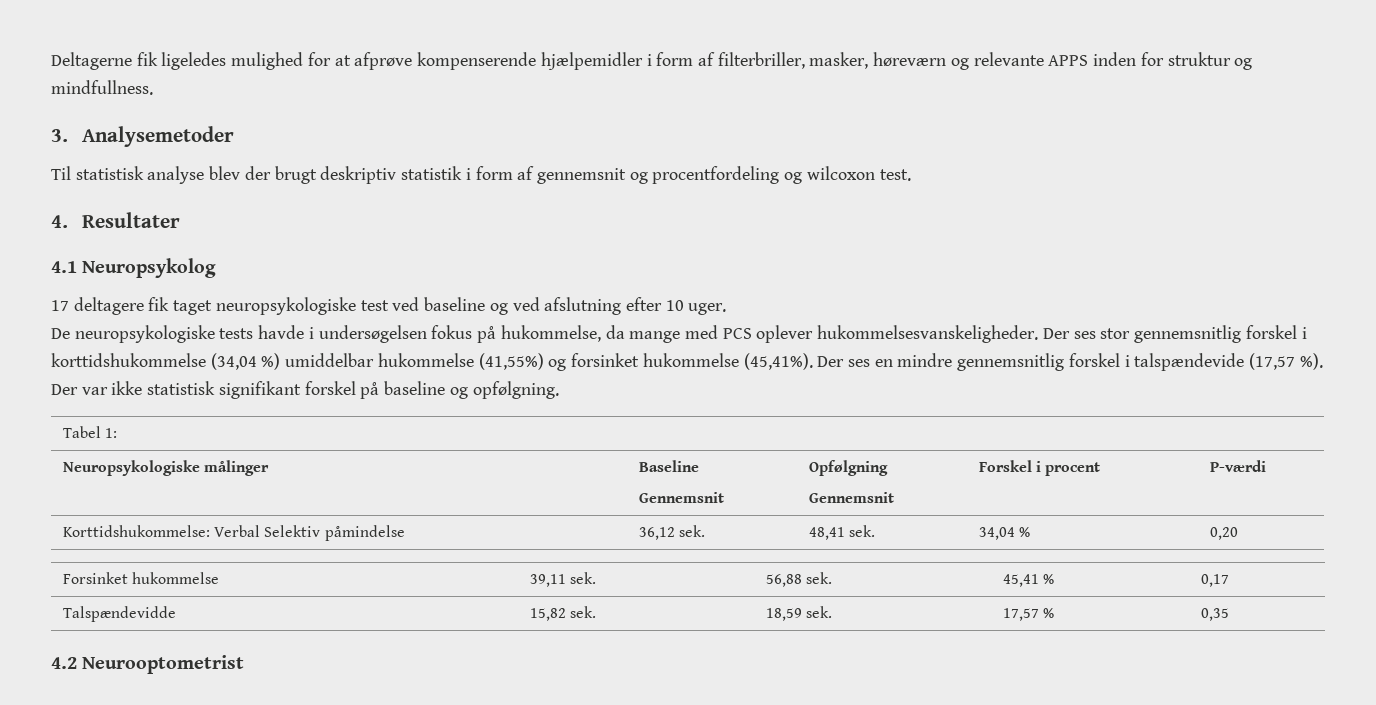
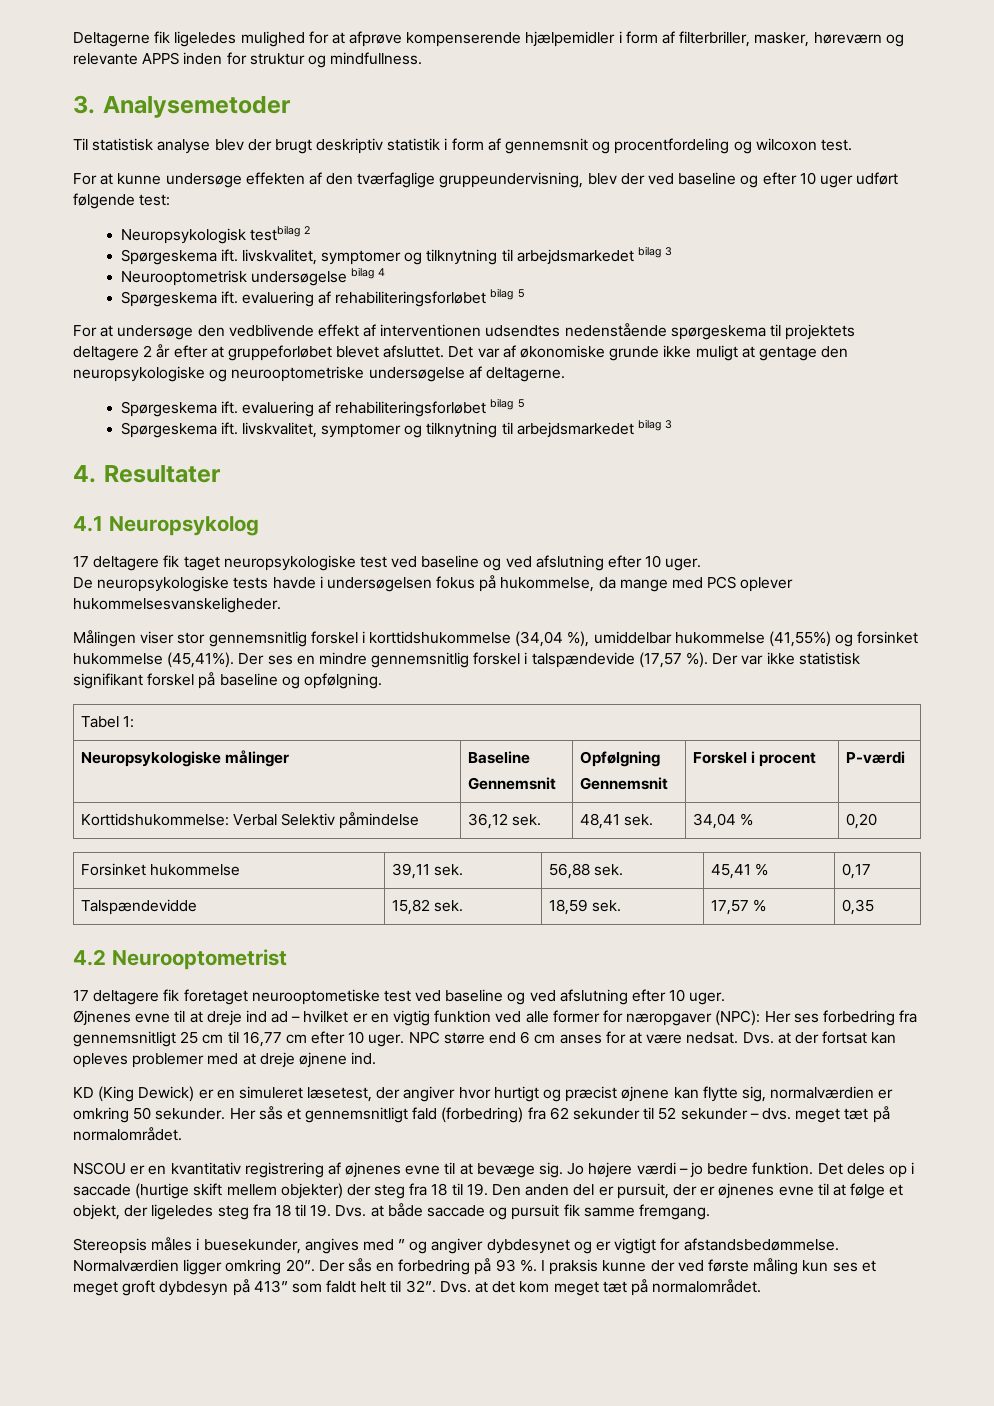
(911, 175) none -> [73,172,899,188] [73,193,171,209] [120,225,310,244] [120,246,673,265] [120,267,386,286] [120,288,525,307] [73,323,856,340] [73,344,849,361] [73,366,565,382] [120,398,525,417] [120,419,673,438] // For at kunne undersøge effekten af den tværfaglige gruppeundervisning, blev der ved baseline og efter 10 uger udført følgende test: // Neuropsykologisk testbilag 2 // Spørgeskema ift. livskvalitet, symptomer og tilknytning til arbejdsmarkedet bilag 3 // Neurooptometrisk undersøgelse bilag 4 // Spørgeskema ift. evaluering af rehabiliteringsforløbet bilag 5 // For at undersøge den vedblivende effekt af interventionen udsendtes nedenstående spørgeskema til projektets deltagere 2 år efter at gruppeforløbet blevet afsluttet. Det var af økonomiske grunde ikke muligt at gentage den neuropsykologiske og neurooptometriske undersøgelse af deltagerne. // Spørgeskema ift. evaluering af rehabiliteringsforløbet bilag 5 // Spørgeskema ift. livskvalitet, symptomer og tilknytning til arbejdsmarkedet bilag 3
[1042,328,1096,339] Der ses -> [73,630,175,647] // Målingen viser
[261,353,281,370] %) -> [567,631,590,647] %),
(245, 664) none -> [73,989,726,1005] [73,1010,918,1026] [73,1031,897,1047] [73,1052,377,1068] [73,1086,894,1102] [73,1106,890,1123] [73,1127,182,1141] [73,1162,915,1178] [73,1183,904,1199] [73,1203,710,1220] [73,1237,839,1254] [73,1258,876,1275] [73,1279,762,1296] // 17 deltagere fik foretaget neurooptometiske test ved baseline og ved afslutning efter 10 uger. // Øjnenes evne til at dreje ind ad – hvilket er en vigtig funktion ved alle former for næropgaver (NPC): Her ses forbedring fra gennemsnitligt 25 cm til 16,77 cm efter 10 uger. NPC større end 6 cm anses for at være nedsat. Dvs. at der fortsat kan opleves problemer med at dreje øjnene ind. // KD (King Dewick) er en simuleret læsetest, der angiver hvor hurtigt og præcist øjnene kan flytte sig, normalværdien er omkring 50 sekunder. Her sås et gennemsnitligt fald (forbedring) fra 62 sekunder til 52 sekunder – dvs. meget tæt på normalområdet. // NSCOU er en kvantitativ registrering af øjnenes evne til at bevæge sig. Jo højere værdi – jo bedre funktion. Det deles op i saccade (hurtige skift mellem objekter) der steg fra 18 til 19. Den anden del er pursuit, der er øjnenes evne til at følge et objekt, der ligeledes steg fra 18 til 19. Dvs. at både saccade og pursuit fik samme fremgang. // Stereopsis måles i buesekunder, angives med ” og angiver dybdesynet og er vigtigt for afstandsbedømmelse. Normalværdien ligger omkring 20”. Der sås en forbedring på 93 %. I praksis kunne der ved første måling kun ses et meget groft dybdesyn på 413” som faldt helt til 32”. Dvs. at det kom meget tæt på normalområdet.

